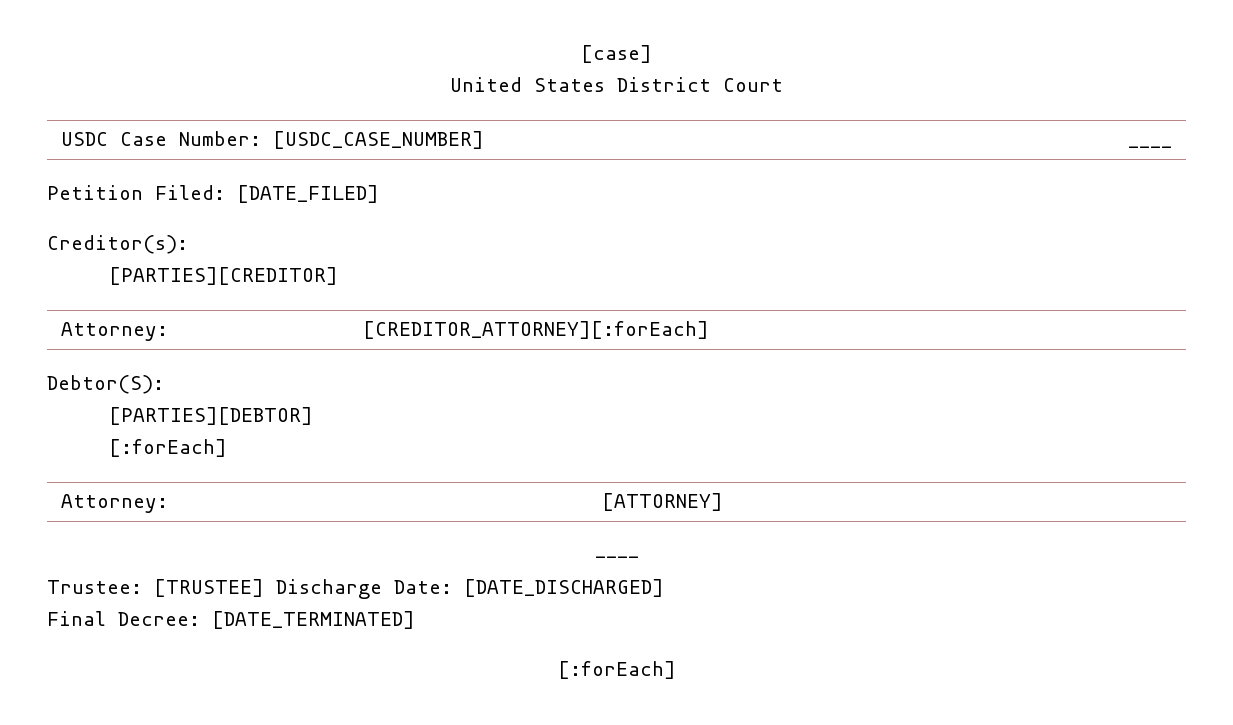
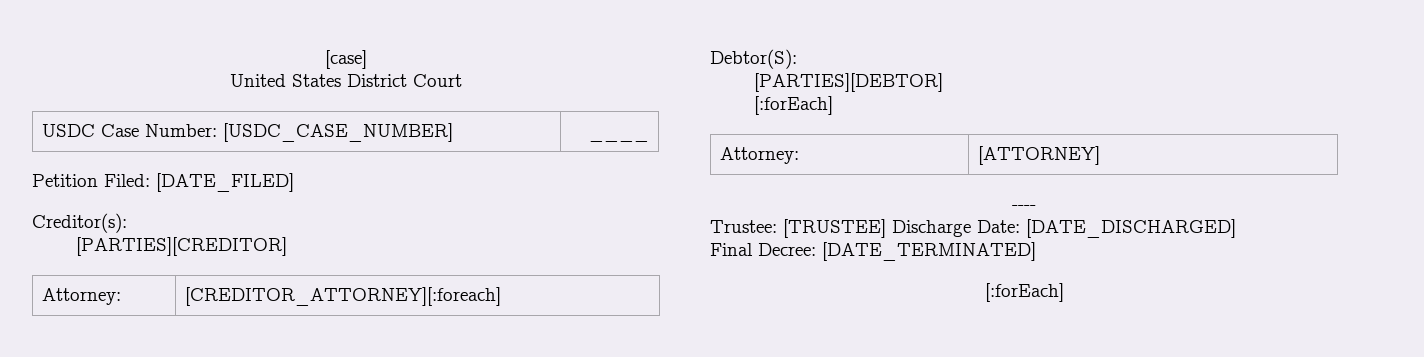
[362,321,709,339] [CREDITOR_ATTORNEY][:forEach] -> [185,287,502,306] [CREDITOR_ATTORNEY][:foreach]

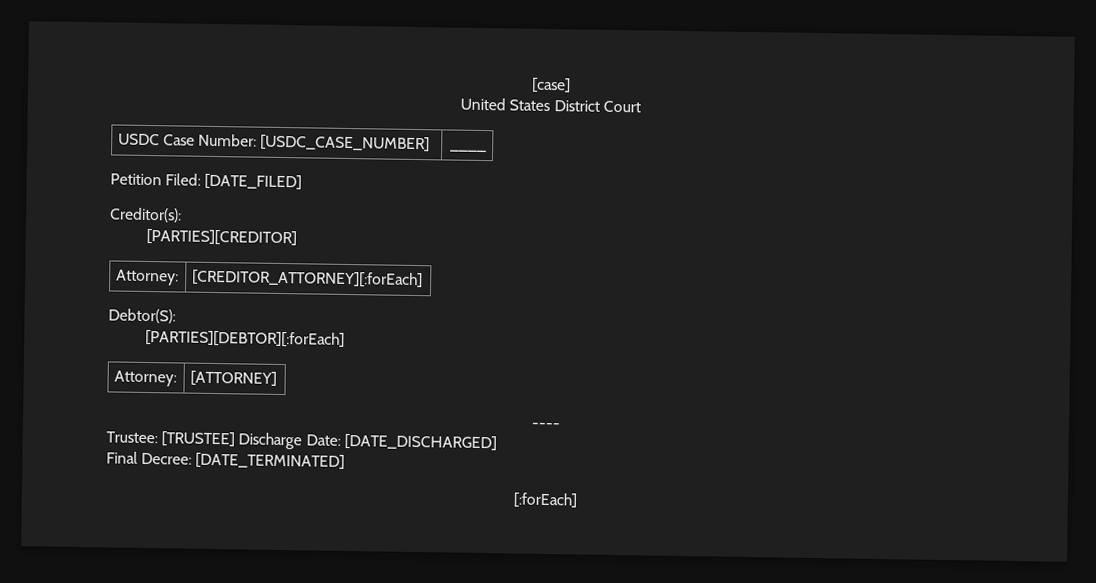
[185,287,502,306] [CREDITOR_ATTORNEY][:foreach] -> [191,269,423,289] [CREDITOR_ATTORNEY][:forEach]
[753,73,943,92] [753,96,833,115] [PARTIES][DEBTOR] // [:forEach] -> [145,329,346,348] [PARTIES][DEBTOR][:forEach]

